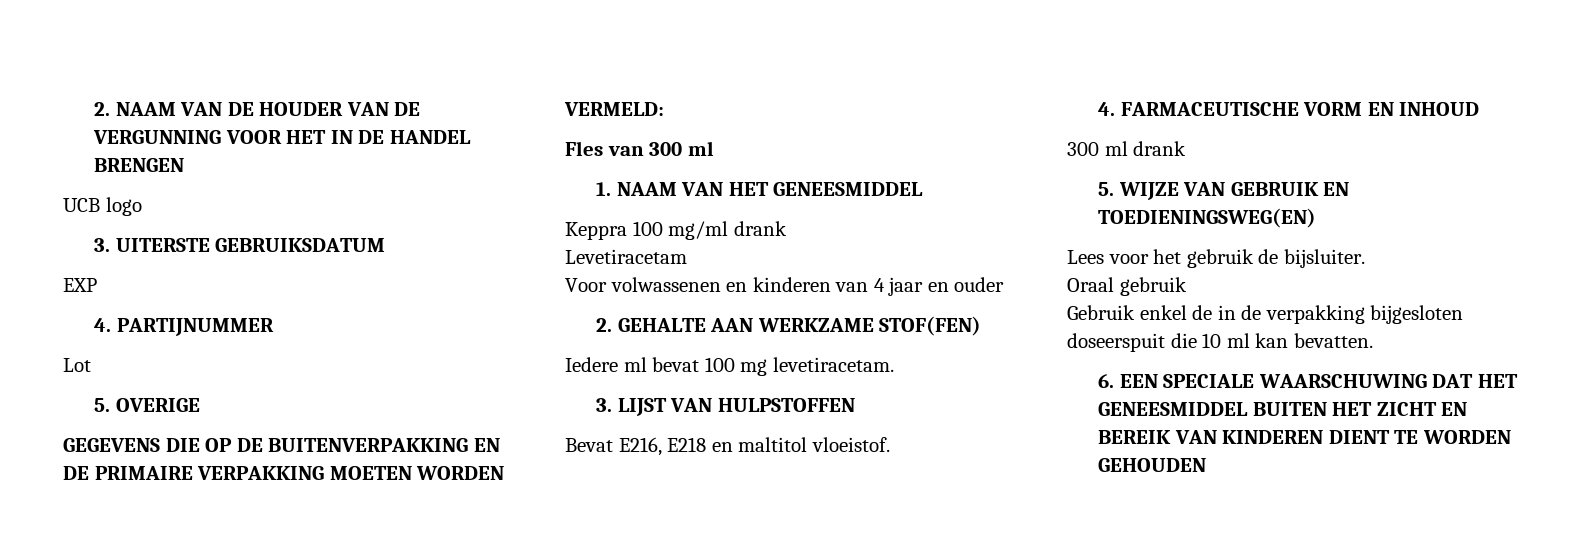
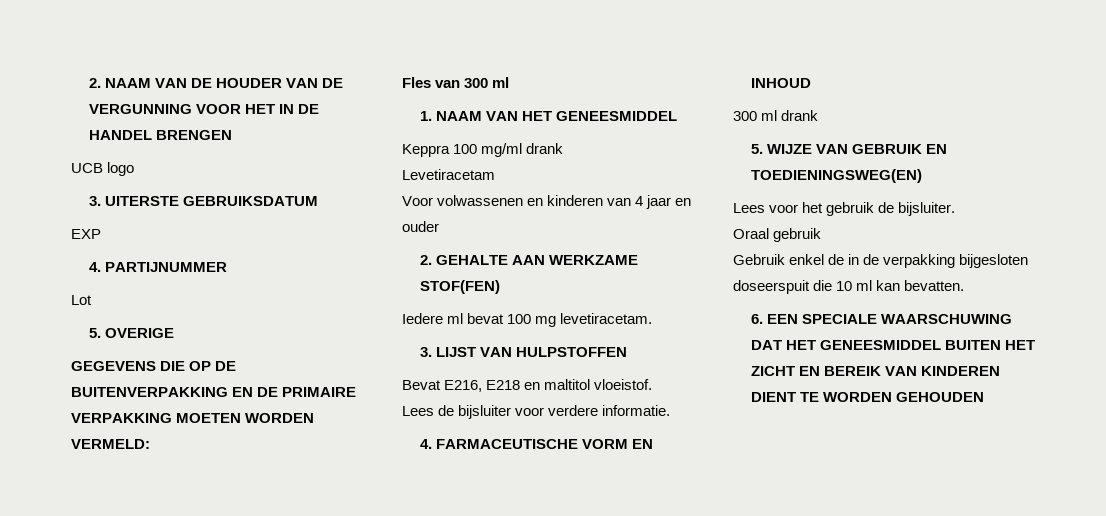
(890, 444) none -> [402,405,671,419] // Lees de bijsluiter voor verdere informatie.

